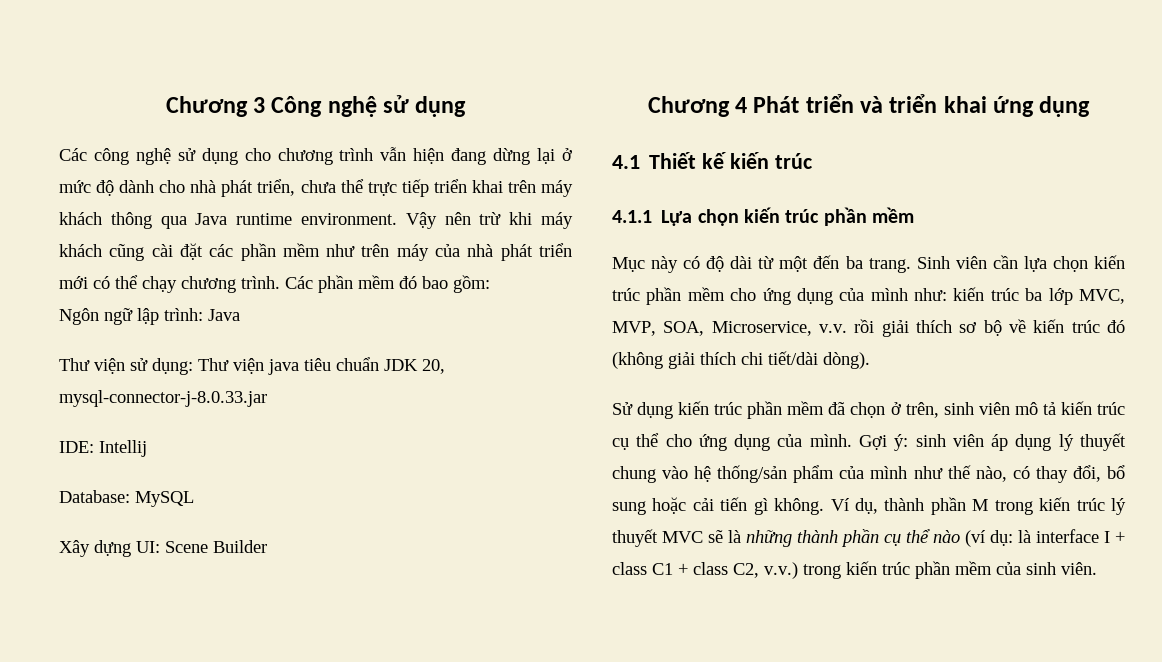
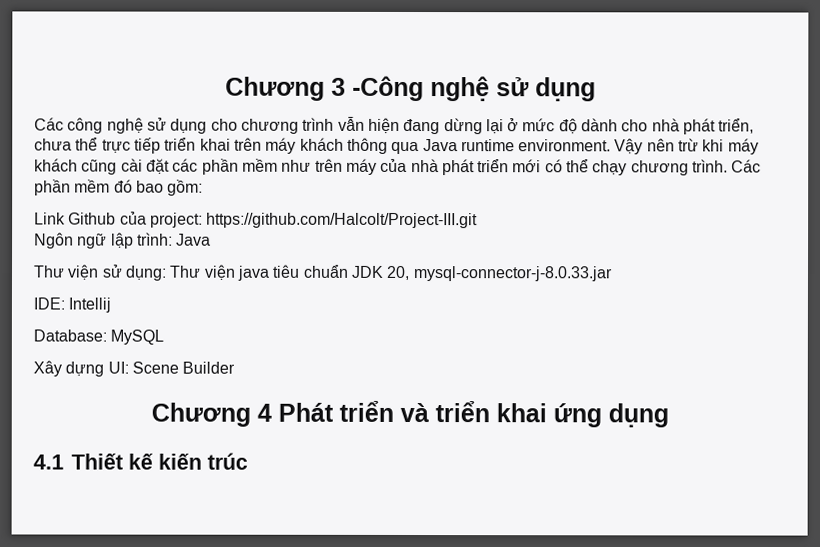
[271,96,323,117] Công -> [352,75,424,102] -Công
(490, 284) none -> [34,211,479,229] // Link Github của project: https://github.com/Halcolt/Project-III.git
[612,207,915,226] [612,255,1125,273] [612,287,1125,305] [612,319,1125,337] [612,351,870,369] [612,401,1125,419] [612,433,1126,451] [612,465,1125,483] [612,497,1126,515] [612,529,1125,547] [612,561,1097,579] // 4.1.1 Lựa chọn kiến trúc phần mềm // Mục này có độ dài từ một đến ba trang. Sinh viên cần lựa chọn kiến trúc phần mềm cho ứng dụng của mình như: kiến trúc ba lớp MVC, MVP, SOA, Microservice, v.v. rồi giải thích sơ bộ về kiến trúc đó (không giải thích chi tiết/dài dòng). // Sử dụng kiến trúc phần mềm đã chọn ở trên, sinh viên mô tả kiến trúc cụ thể cho ứng dụng của mình. Gợi ý: sinh viên áp dụng lý thuyết chung vào hệ thống/sản phẩm của mình như thế nào, có thay đổi, bổ sung hoặc cải tiến gì không. Ví dụ, thành phần M trong kiến trúc lý thuyết MVC sẽ là những thành phần cụ thể nào (ví dụ: là interface I + class C1 + class C2, v.v.) trong kiến trúc phần mềm của sinh viên. -> (248, 461) none

